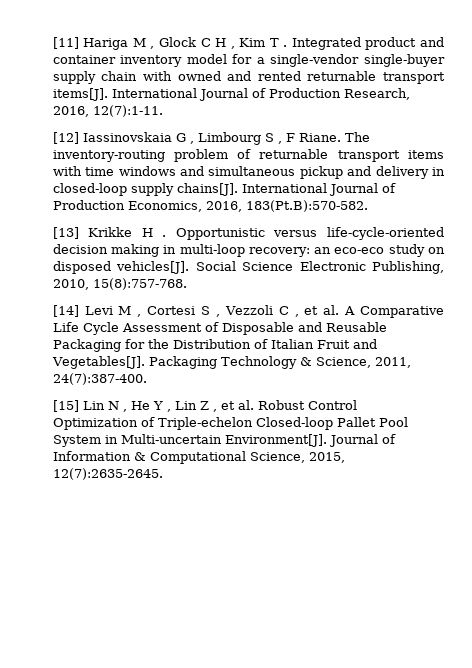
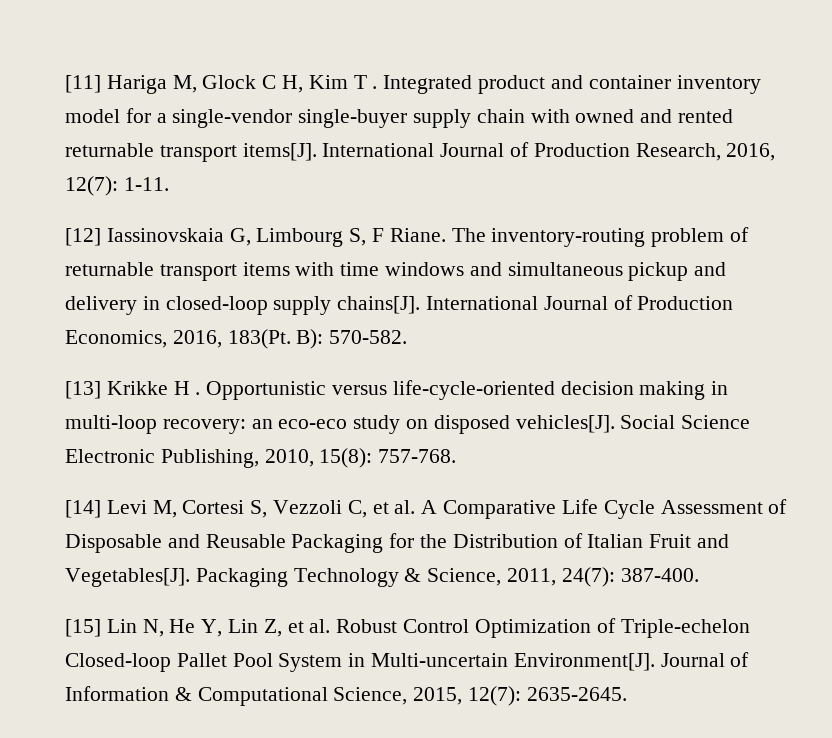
[132,37,235,49] M , Glock C H , -> [172,75,304,93] M, Glock C H,
[92,105,163,117] 12(7):1-11. -> [65,176,169,196] 12(7): 1-11.
[175,132,282,145] G , Limbourg S , -> [229,228,367,247] G, Limbourg S,
[245,200,368,212] 183(Pt.B):570-582. -> [227,329,408,349] 183(Pt. B): 570-582.
[92,278,187,290] 15(8):757-768. -> [319,448,457,468] 15(8): 757-768.
[118,305,299,317] M , Cortesi S , Vezzoli C , -> [152,500,367,518] M, Cortesi S, Vezzoli C,
[52,373,147,385] 24(7):387-400. -> [561,567,699,587] 24(7): 387-400.
[107,401,217,412] N , He Y , Lin Z , -> [142,619,282,637] N, He Y, Lin Z,
[52,468,163,480] 12(7):2635-2645. -> [468,686,627,706] 12(7): 2635-2645.

